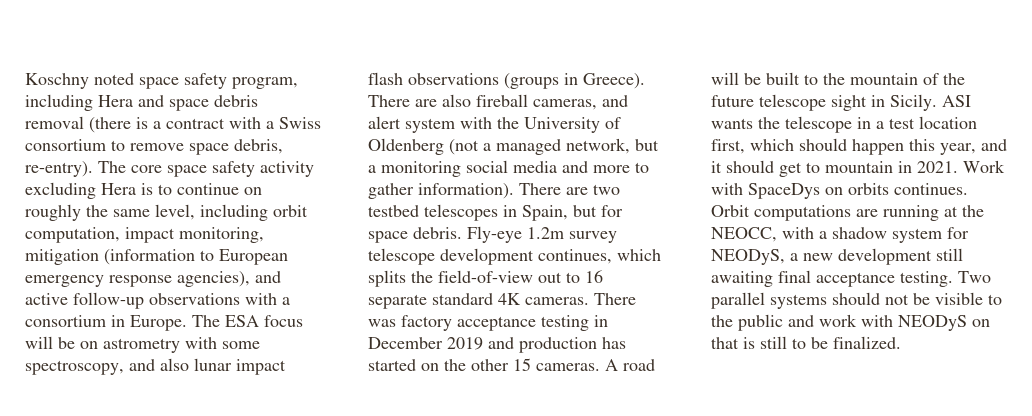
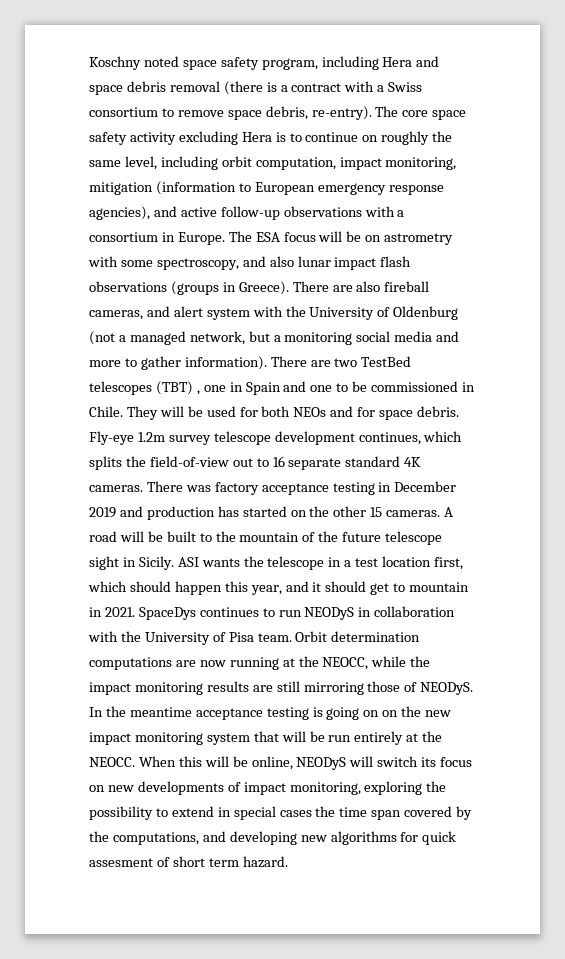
[368,138,444,155] Oldenberg -> [393,306,459,320] Oldenburg
[368,204,597,221] testbed telescopes in Spain, but -> [361,356,412,367] [89,381,476,395] [89,406,354,420] TestBed telescopes (TBT) , one in Spain and one to be commissioned in Chile. They will be used for both NEOs and
[963,160,1005,173] [711,183,968,199] [711,205,750,217] Work with SpaceDys on orbits continues. Orbit -> [138,606,456,620] [88,631,421,645] SpaceDys continues to run NEODyS in collaboration with the University of Pisa team. Orbit determination
(878, 213) none -> [199,660,226,667] now
[782,227,969,243] [711,248,963,265] [711,270,991,287] [711,292,1002,309] [711,314,990,331] [711,336,901,349] with a shadow system for NEODyS, a new development still awaiting final acceptance testing. Two parallel systems should not be visible to the public and work with NEODyS on that is still to be finalized. -> [371,656,431,667] [89,681,474,695] [89,706,452,720] [89,731,443,745] [89,756,473,770] [89,781,447,795] [89,806,473,820] [89,831,457,845] [89,856,288,868] while the impact monitoring results are still mirroring those of NEODyS. In the meantime acceptance testing is going on on the new impact monitoring system that will be run entirely at the NEOCC. When this will be online, NEODyS will switch its focus on new developments of impact monitoring, exploring the possibility to extend in special cases the time span covered by the computations, and developing new algorithms for quick assesment of short term hazard.

